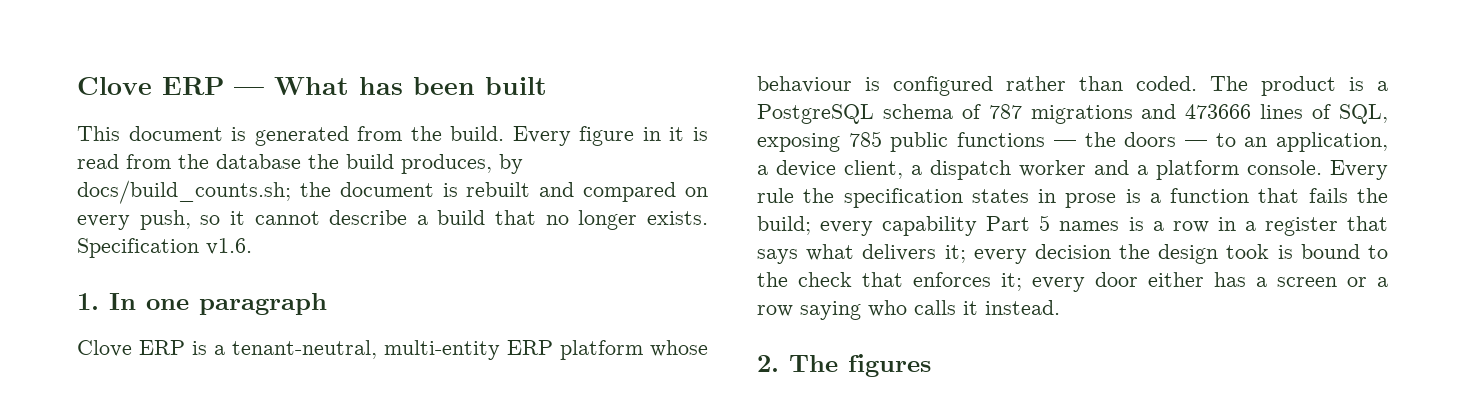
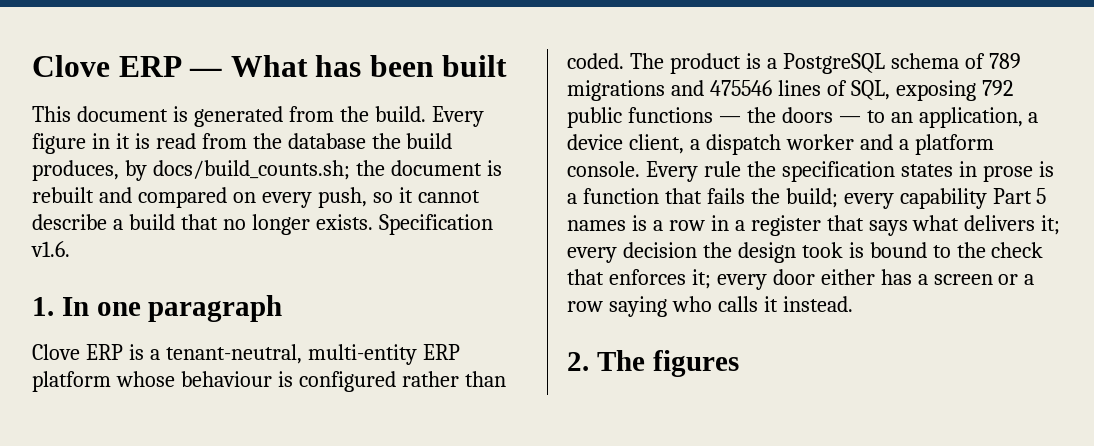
[988,104,1022,119] 787 -> [988,53,1021,69] 789
[1185,104,1252,119] 473666 -> [709,80,772,96] 475546
[848,131,882,147] 785 -> [981,80,1013,96] 792

